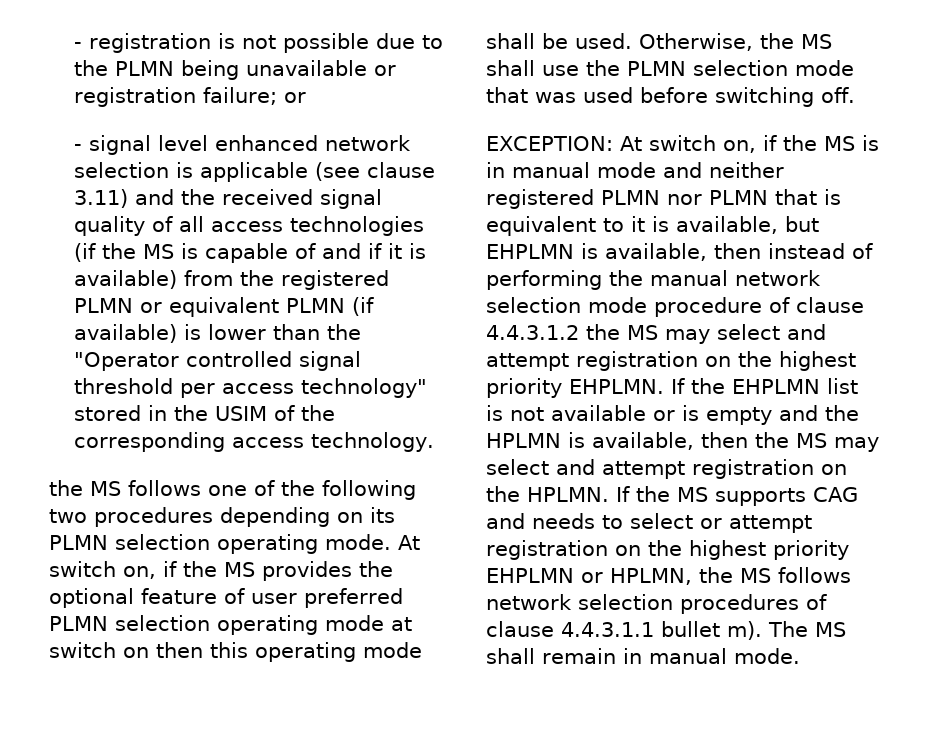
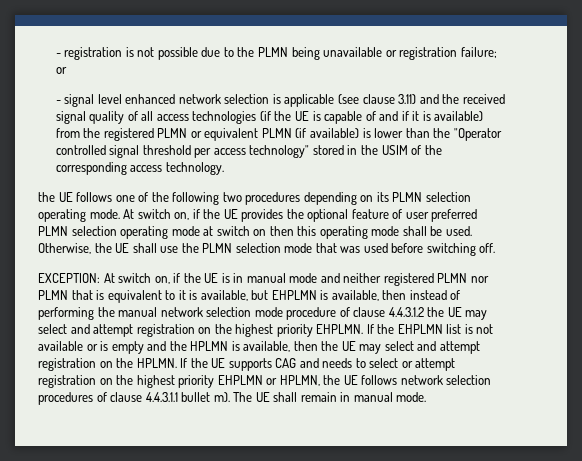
[142,244,174,259] MS -> [294,111,309,121] UE
[90,481,121,496] MS -> [58,192,73,202] UE
[224,562,255,577] MS -> [223,209,238,219] UE
[801,34,832,49] MS -> [115,243,130,253] UE
[823,136,855,151] MS -> [204,273,219,283] UE
[627,325,658,340] MS -> [447,307,462,317] UE
[796,433,827,448] MS -> [341,341,356,351] UE
[677,487,708,502] MS -> [211,358,226,368] UE
[740,568,771,583] MS -> [343,375,358,385] UE
[815,622,846,637] MS -> [255,392,270,402] UE

